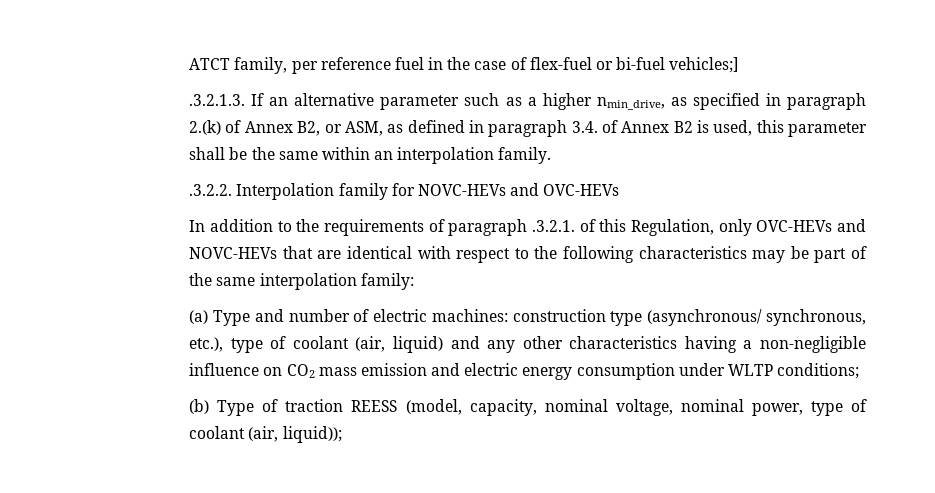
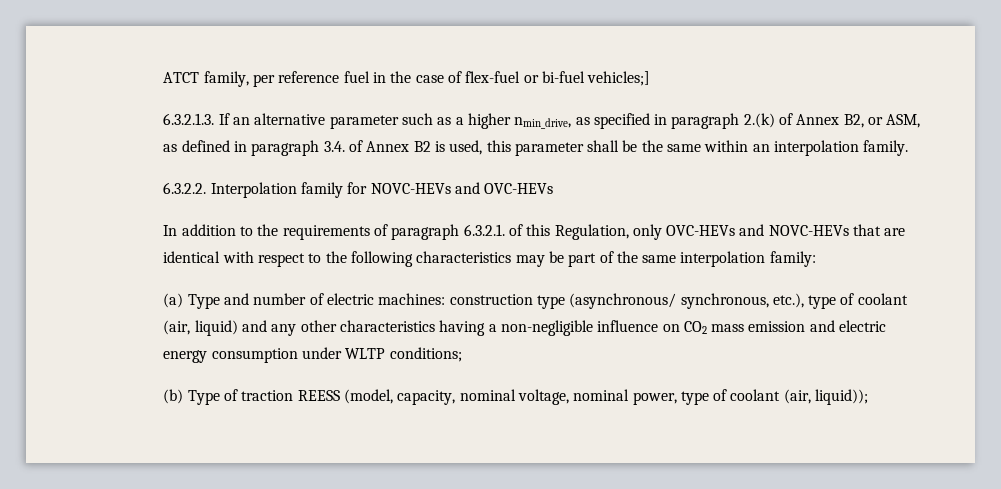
[189,94,246,106] .3.2.1.3. -> [163,113,215,125] 6.3.2.1.3.
[189,184,233,196] .3.2.2. -> [163,182,207,194] 6.3.2.2.
[531,220,575,232] .3.2.1. -> [463,224,505,236] 6.3.2.1.

